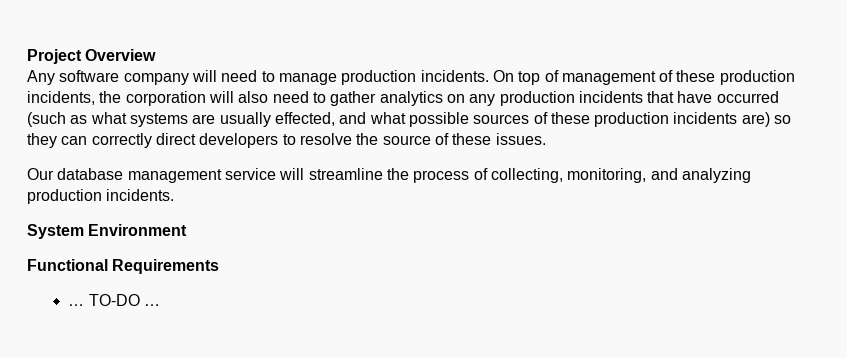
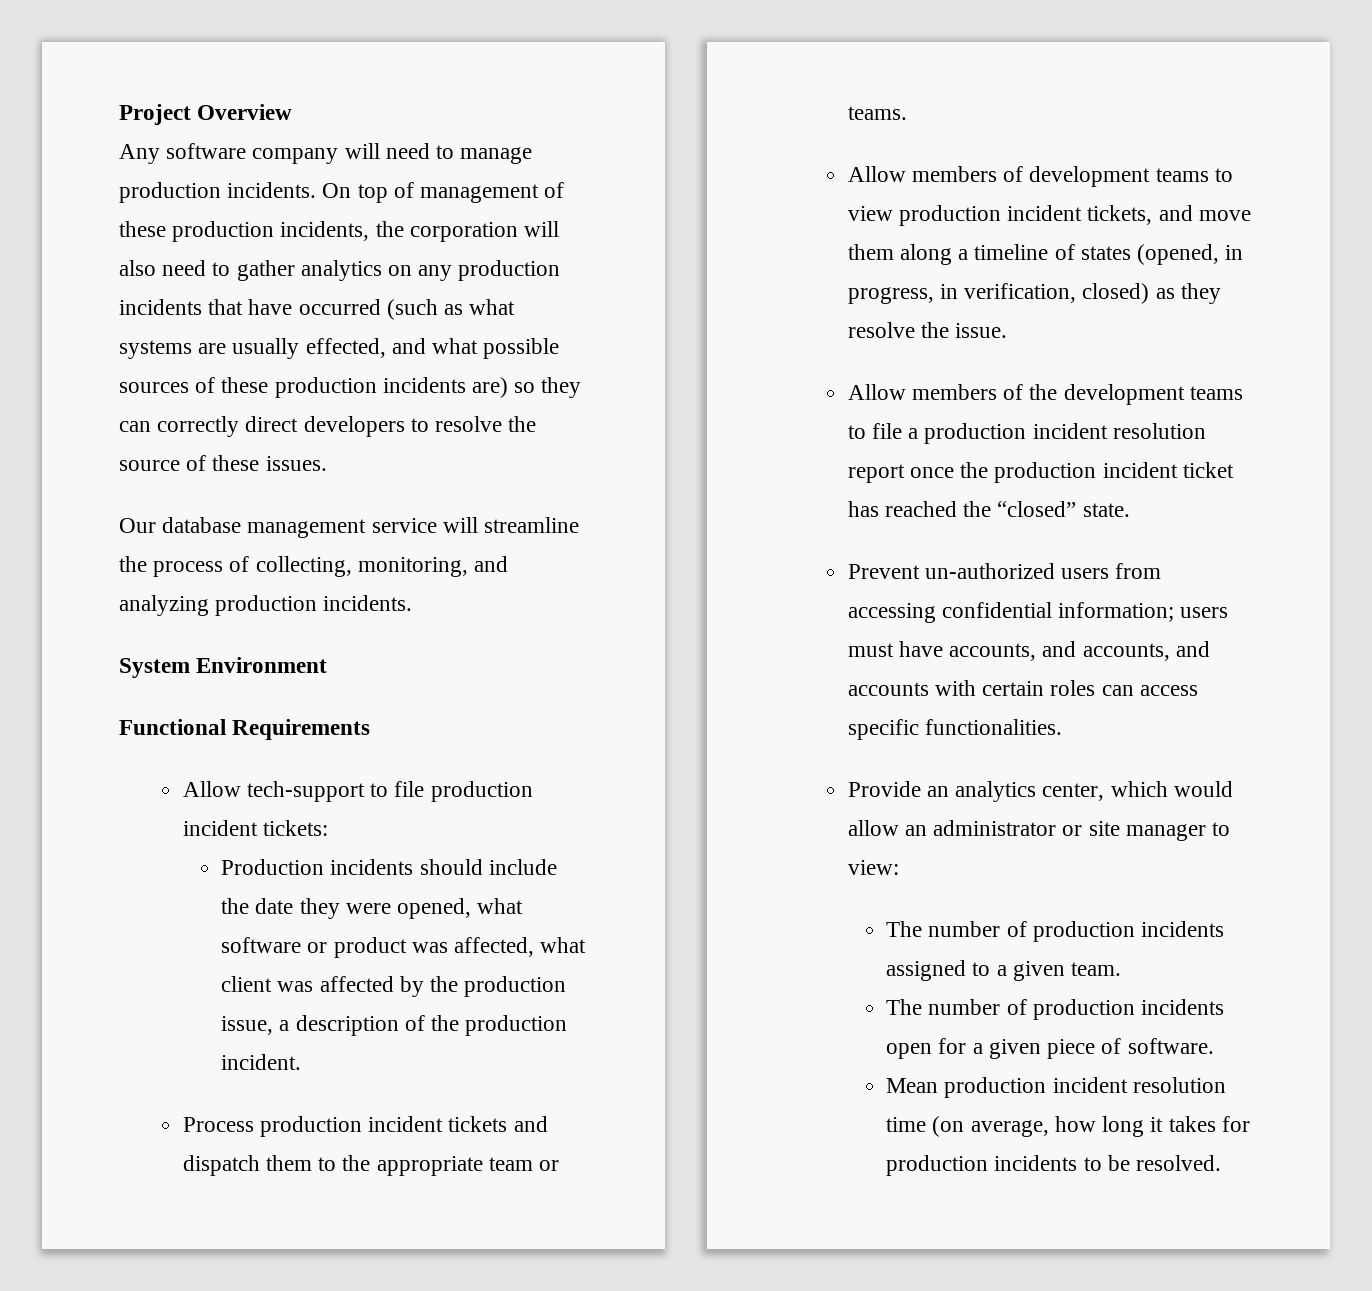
[68,294,161,306] … TO-DO … -> [182,781,533,802] [182,820,328,836] [221,859,557,875] [221,898,524,919] [221,937,587,958] [221,976,567,997] [221,1015,568,1036] [221,1054,302,1070] [182,1116,548,1137] [182,1155,560,1176] [847,106,907,120] [847,166,1233,187] [847,205,1251,226] [847,244,1244,265] [847,283,1221,304] [847,322,1008,338] [847,384,1243,405] [847,423,1206,444] [847,462,1234,483] [847,501,1130,517] [847,563,1162,579] [847,602,1229,623] [847,641,1210,661] [847,680,1198,696] [847,719,1062,740] [847,781,1233,802] [847,820,1231,841] [847,860,899,875] [886,921,1225,942] [886,960,1122,981] [886,999,1225,1020] [886,1038,1214,1059] [886,1077,1226,1098] [886,1116,1250,1137] [886,1155,1222,1176] Allow tech-support to file production incident tickets: // Production incidents should include the date they were opened, what software or product was affected, what client was affected by the production issue, a description of the production incident. // Process production incident tickets and dispatch them to the appropriate team or teams. // Allow members of development teams to view production incident tickets, and move them along a timeline of states (opened, in progress, in verification, closed) as they resolve the issue. // Allow members of the development teams to file a production incident resolution report once the production incident ticket has reached the “closed” state. // Prevent un-authorized users from accessing confidential information; users must have accounts, and accounts, and accounts with certain roles can access specific functionalities. // Provide an analytics center, which would allow an administrator or site manager to view: // The number of production incidents assigned to a given team. // The number of production incidents open for a given piece of software. // Mean production incident resolution time (on average, how long it takes for production incidents to be resolved.

